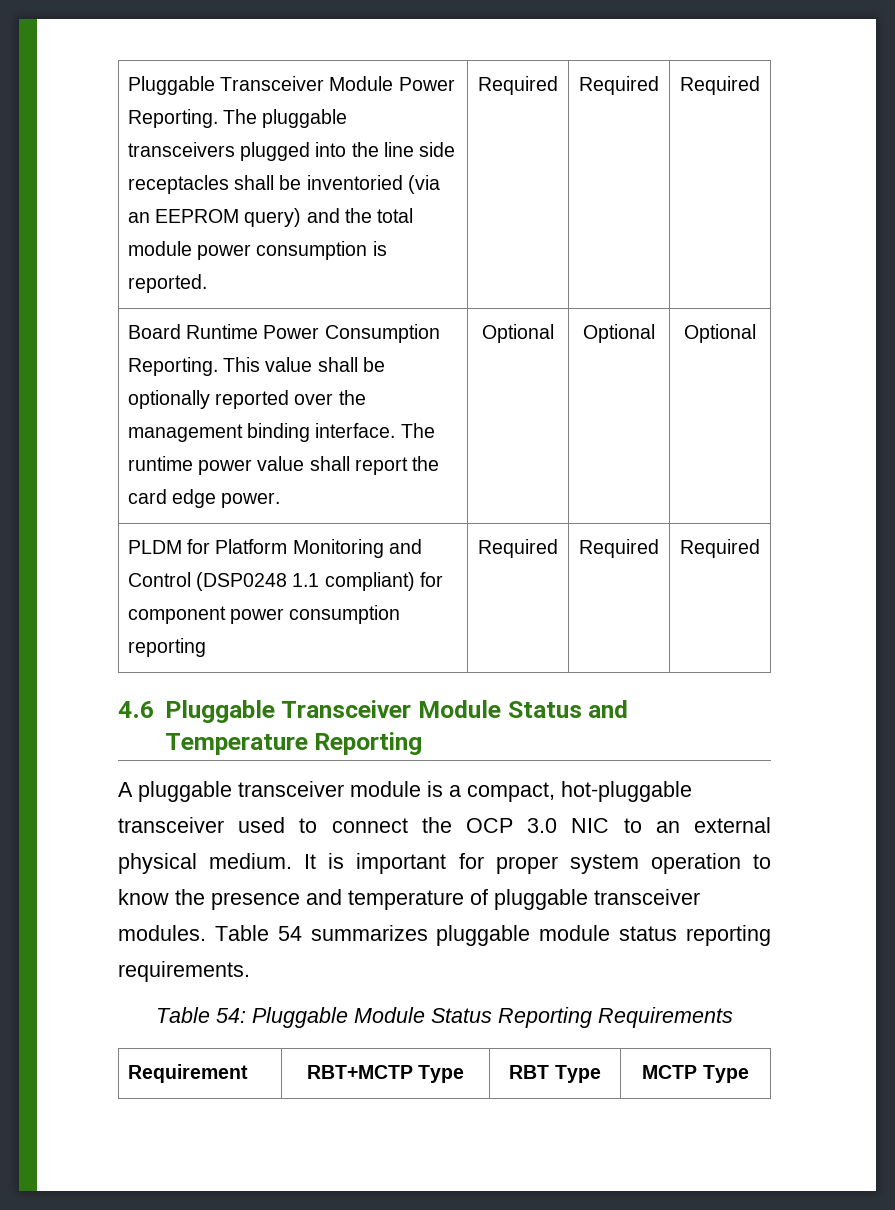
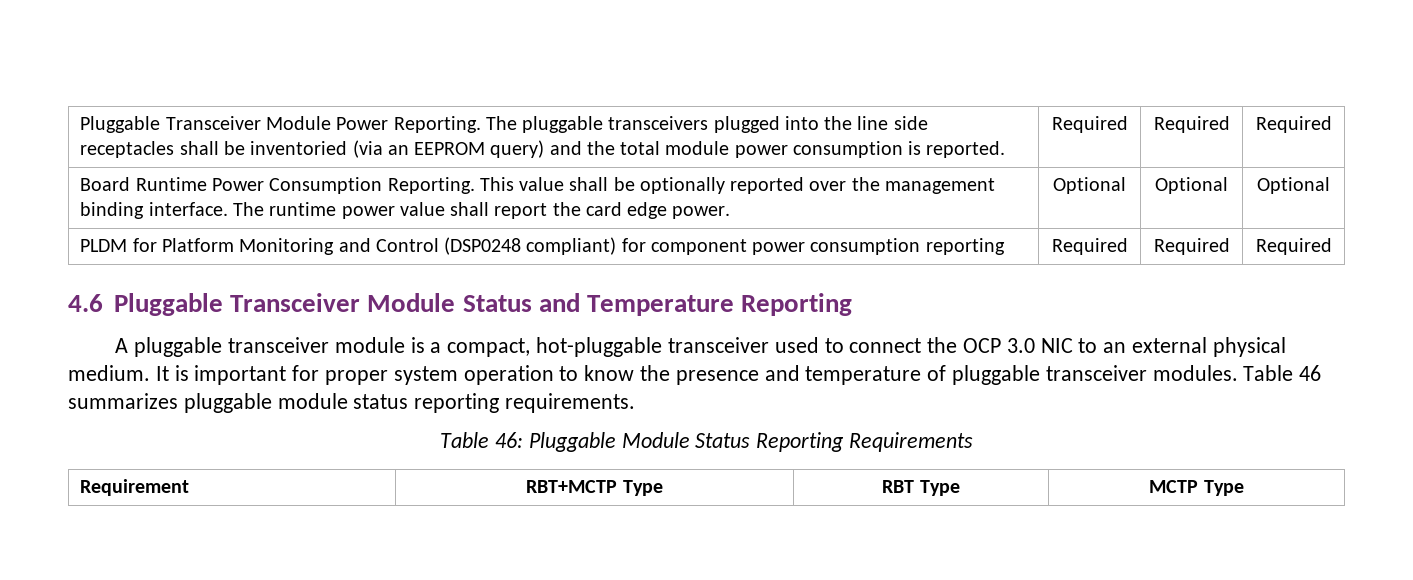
[292,573,320,587] 1.1 -> (522, 246) none
[277,926,302,941] 54 -> [1299,365,1322,381] 46
[216,1008,246,1023] 54: -> [494,432,523,448] 46:

